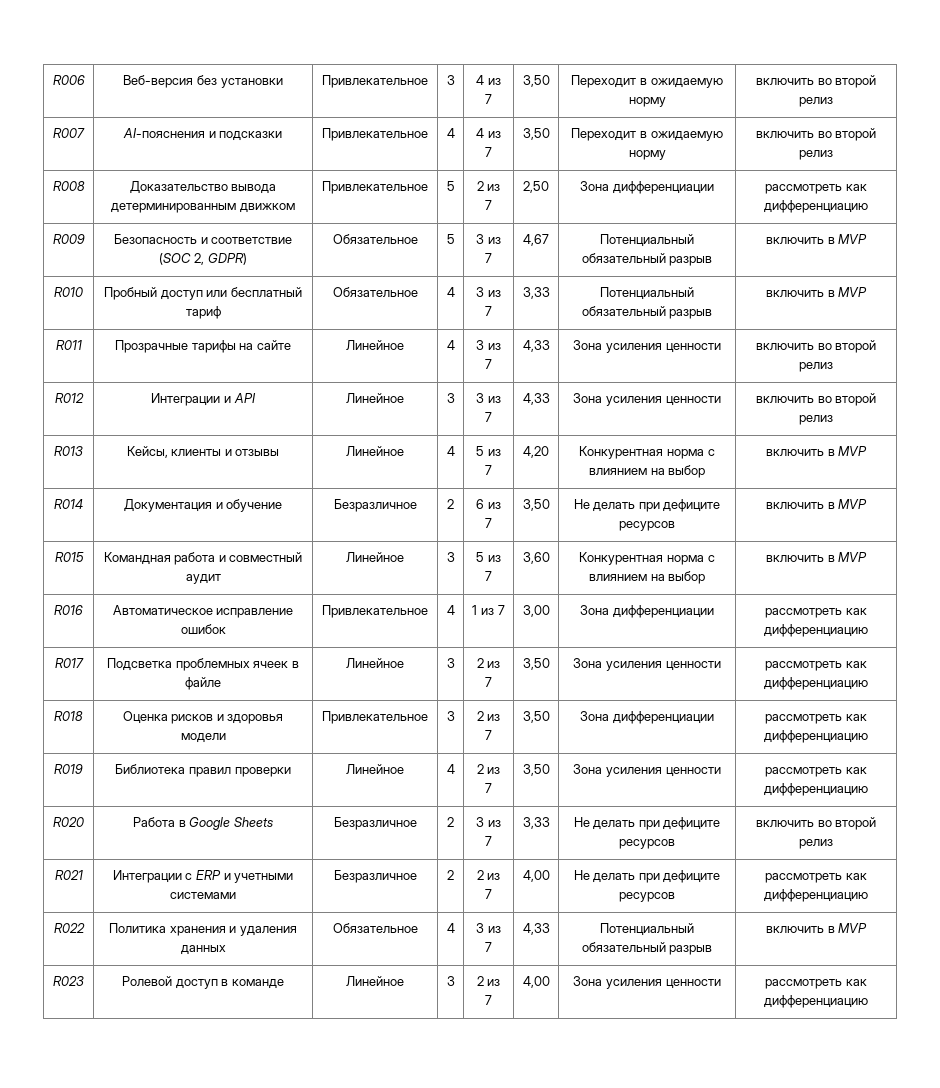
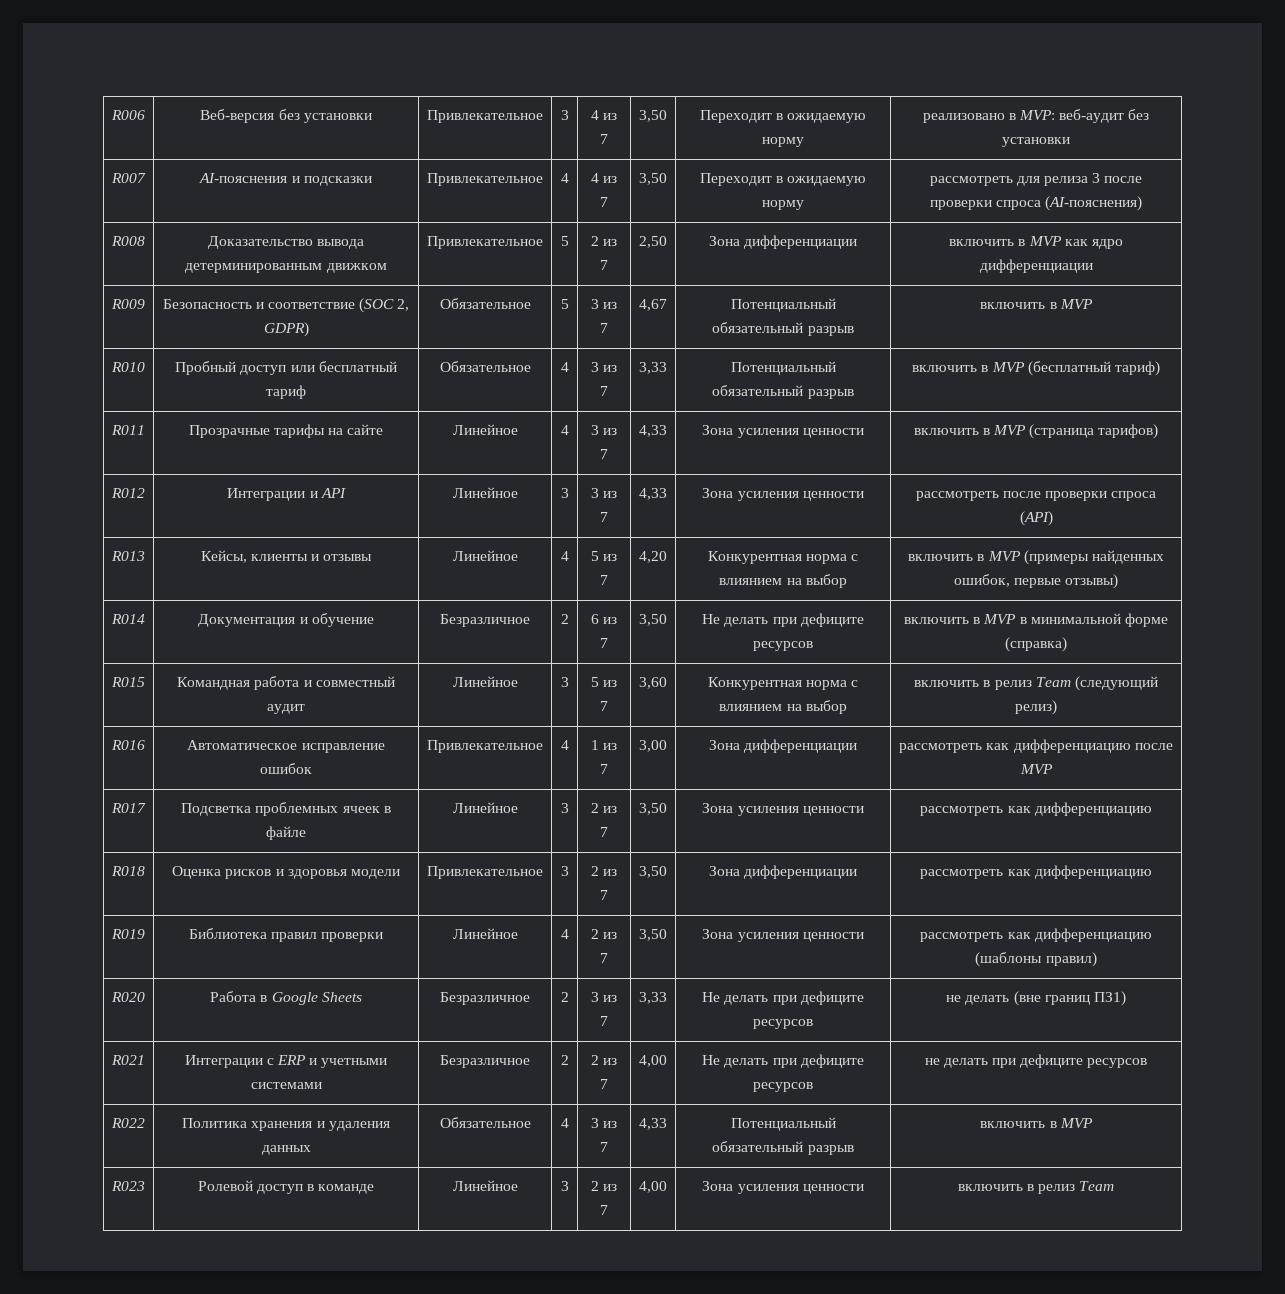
[755,75,877,88] [799,97,833,107] включить во второй релиз -> [922,109,1150,123] [1002,137,1070,147] реализовано в MVP: веб-аудит без установки
[755,128,877,141] [799,150,833,160] включить во второй релиз -> [929,173,1143,186] [929,196,1143,211] рассмотреть для релиза 3 после проверки спроса (AI-пояснения)
[765,184,867,194] [764,200,868,213] рассмотреть как дифференциацию -> [949,236,1123,249] [979,259,1093,273] включить в MVP как ядро дифференциации
(868, 292) none -> [1027,361,1160,376] (бесплатный тариф)
[817,340,877,353] [799,362,833,372] во второй релиз -> [982,424,1159,439] в MVP (страница тарифов)
[755,393,877,406] [799,415,833,425] включить во второй релиз -> [915,491,1157,501] [1019,511,1053,526] рассмотреть после проверки спроса (API)
(868, 451) none -> [1023,550,1164,565] [953,574,1119,589] (примеры найденных ошибок, первые отзывы)
(868, 504) none -> [1019,613,1168,627] [1005,637,1067,652] в минимальной форме (справка)
[838,552,868,562] MVP -> [994,676,1158,691] [1015,700,1057,715] релиз Team (следующий релиз)
(868, 630) none -> [1134,743,1173,750] [1019,764,1053,774] после MVP
(868, 789) none -> [975,952,1097,967] (шаблоны правил)
[755,817,877,830] [799,839,833,849] включить во второй релиз -> [946,991,1126,1006] не делать (вне границ ПЗ1)
[765,873,867,883] [764,889,868,902] рассмотреть как дифференциацию -> [924,1054,1148,1068] не делать при дефиците ресурсов
[765,979,867,989] [764,995,868,1008] рассмотреть как дифференциацию -> [957,1181,1115,1194] включить в релиз Team

